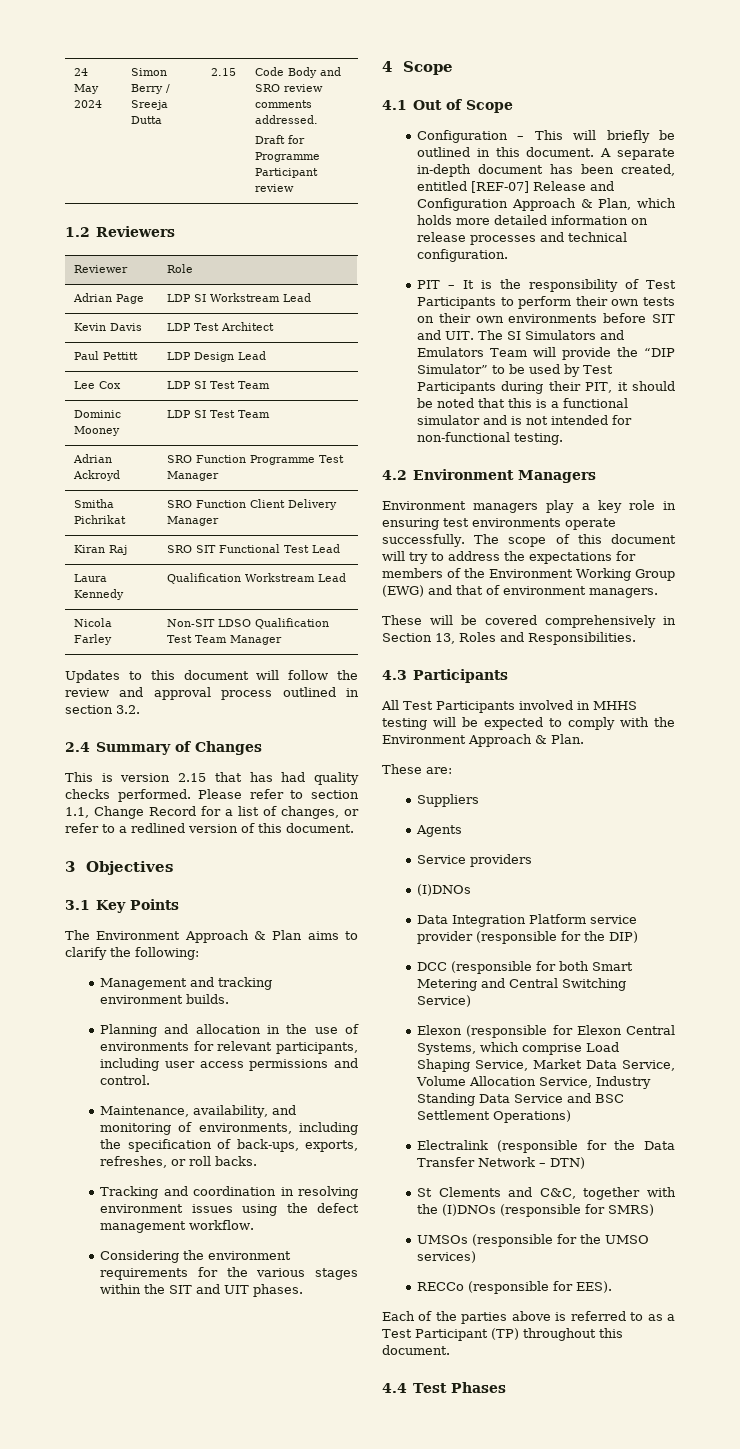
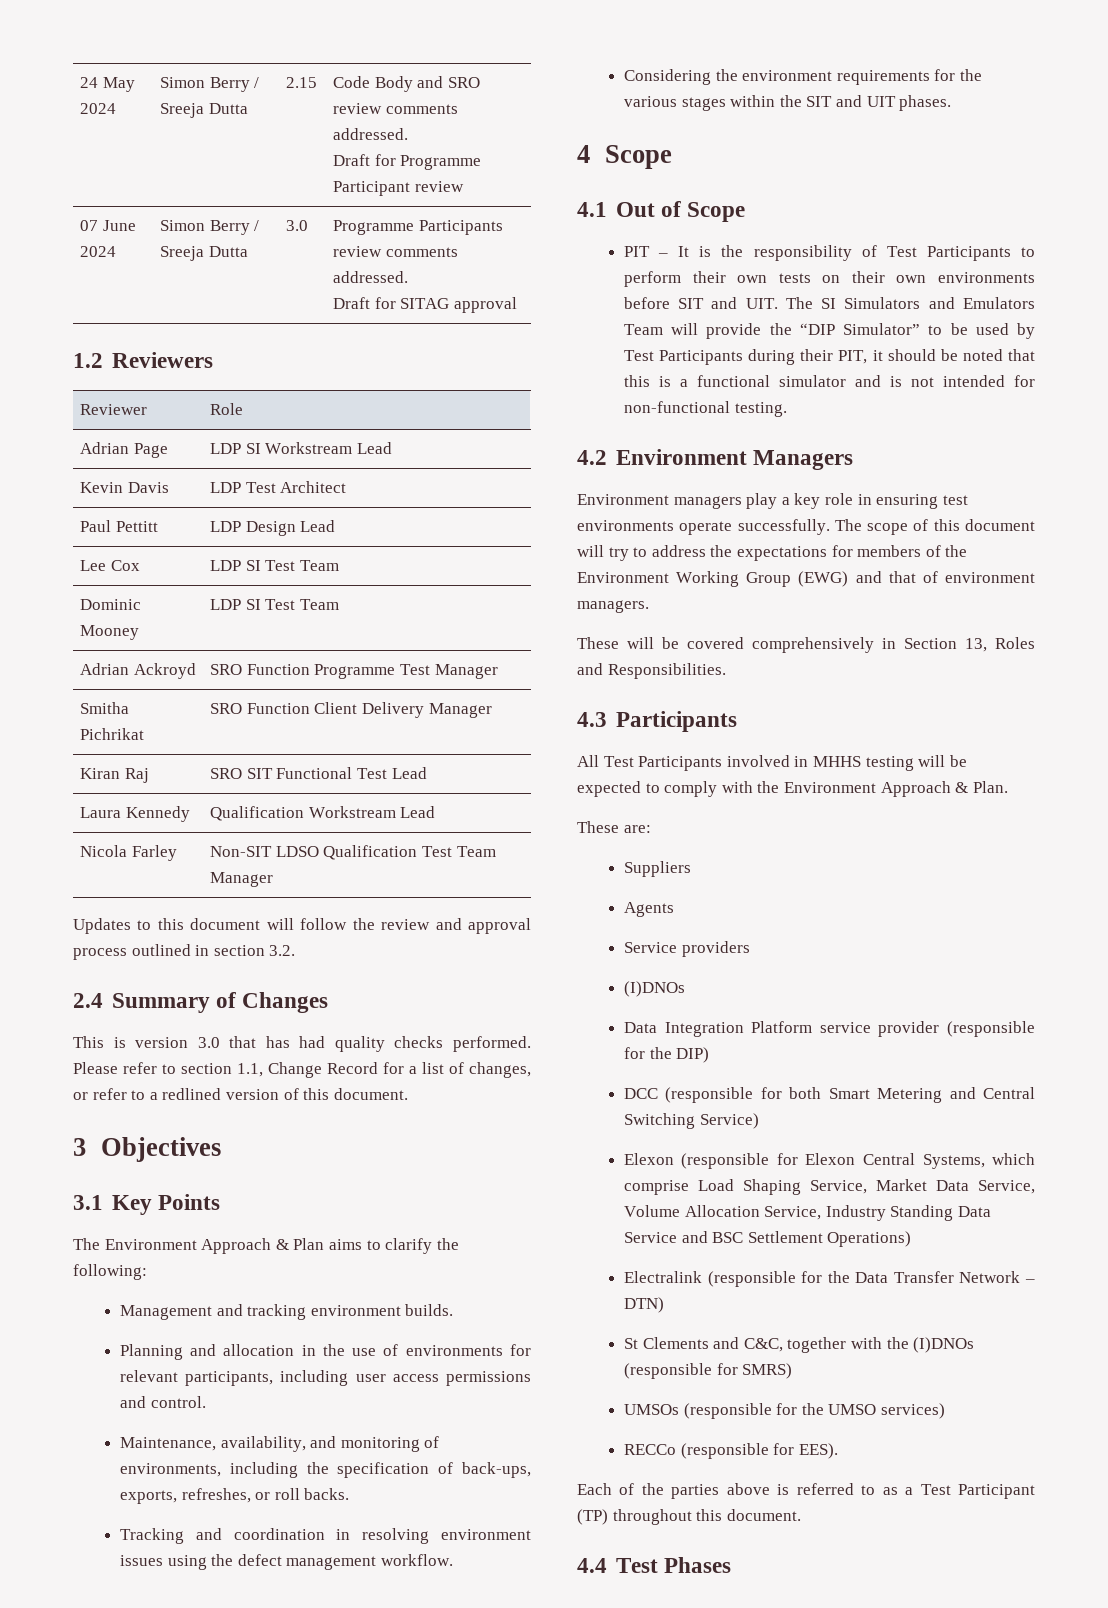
(294, 188) none -> [80,220,136,231] [80,246,117,257] [160,220,260,235] [160,246,248,261] [286,220,309,231] [333,220,503,235] [333,246,458,257] [333,271,409,283] [333,297,517,313] // 07 June 2024 | Simon Berry / Sreeja Dutta | 3.0 | Programme Participants review comments addressed. // Draft for SITAG approval
[178,773,207,782] 2.15 -> [197,1037,220,1048] 3.0
[417,130,675,143] [417,147,675,160] [417,164,675,177] [417,181,615,193] [417,198,676,211] [417,215,649,225] [417,232,628,245] [417,249,509,262] // Configuration – This will briefly be outlined in this document. A separate in-depth document has been created, entitled [REF-07] Release and Configuration Approach & Plan, which holds more detailed information on release processes and technical configuration. -> (745, 212) none

